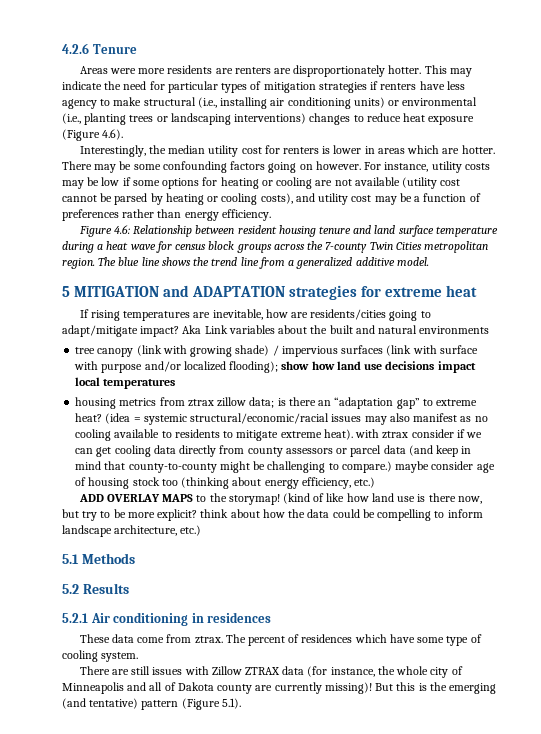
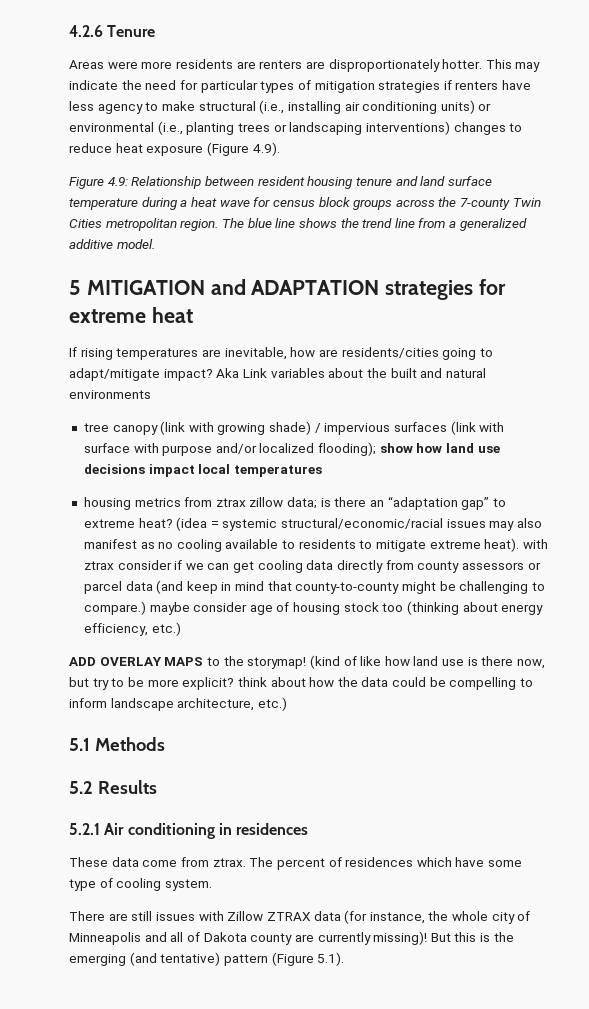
[102,129,124,140] [79,145,495,157] [62,161,490,173] [62,177,461,189] [62,193,481,205] [62,209,271,221] 4.6). // Interestingly, the median utility cost for renters is lower in areas which are hotter. There may be some confounding factors going on however. For instance, utility costs may be low if some options for heating or cooling are not available (utility cost cannot be parsed by heating or cooling costs), and utility cost may be a function of preferences rather than energy efficiency. -> [252,142,280,156] 4.9).
[113,225,130,234] 4.6: -> [107,177,128,186] 4.9:

